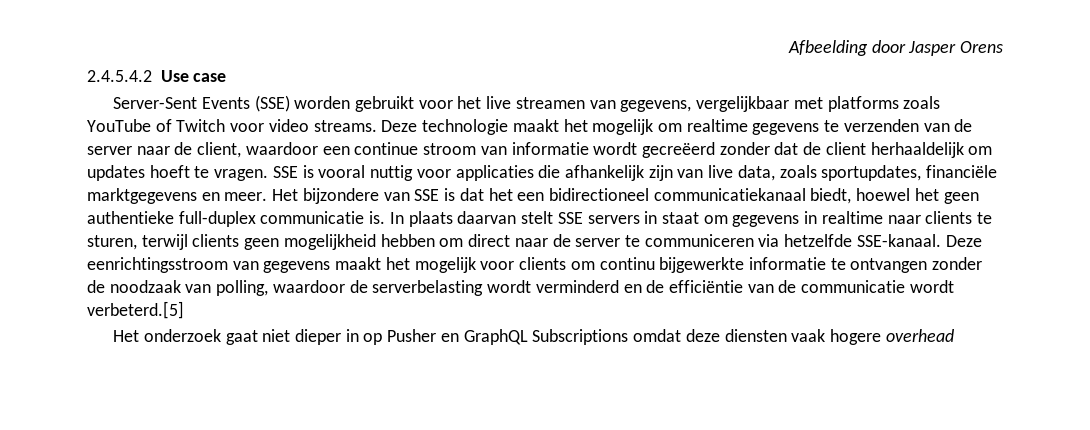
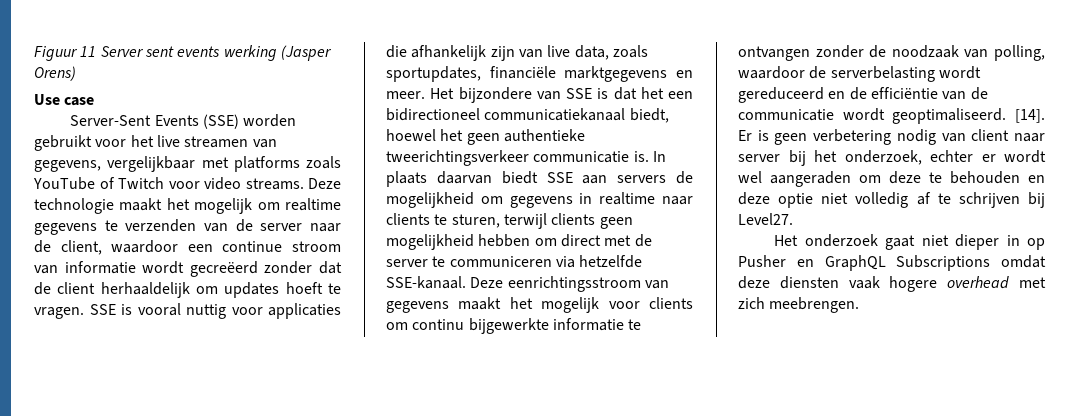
[787,40,1004,56] [87,70,152,82] Afbeelding door Jasper Orens // 2.4.5.4.2 -> [34,45,332,61] [34,66,76,81] Figuur 11 Server sent events werking (Jasper Orens) //
[178,211,256,227] full-duplex -> [386,150,529,166] tweerichtingsverkeer
[521,211,699,224] stelt SSE servers in staat -> [501,171,693,184] [386,192,474,208] biedt SSE aan servers de mogelijkheid
[514,238,548,247] naar -> [604,235,632,246] met
[535,280,619,293] verminderd -> [738,87,824,103] gereduceerd
[87,301,184,319] verbeterd.[5] -> [892,108,1045,124] [738,129,1045,145] [738,150,1046,166] [738,171,1045,187] [738,192,1045,208] [738,213,793,225] geoptimaliseerd. [14]. Er is geen verbetering nodig van client naar server bij het onderzoek, echter er wordt wel aangeraden om deze te behouden en deze optie niet volledig af te schrijven bij Level27.
(954, 335) none -> [1019,277,1046,288] [738,297,860,313] met zich meebrengen.

